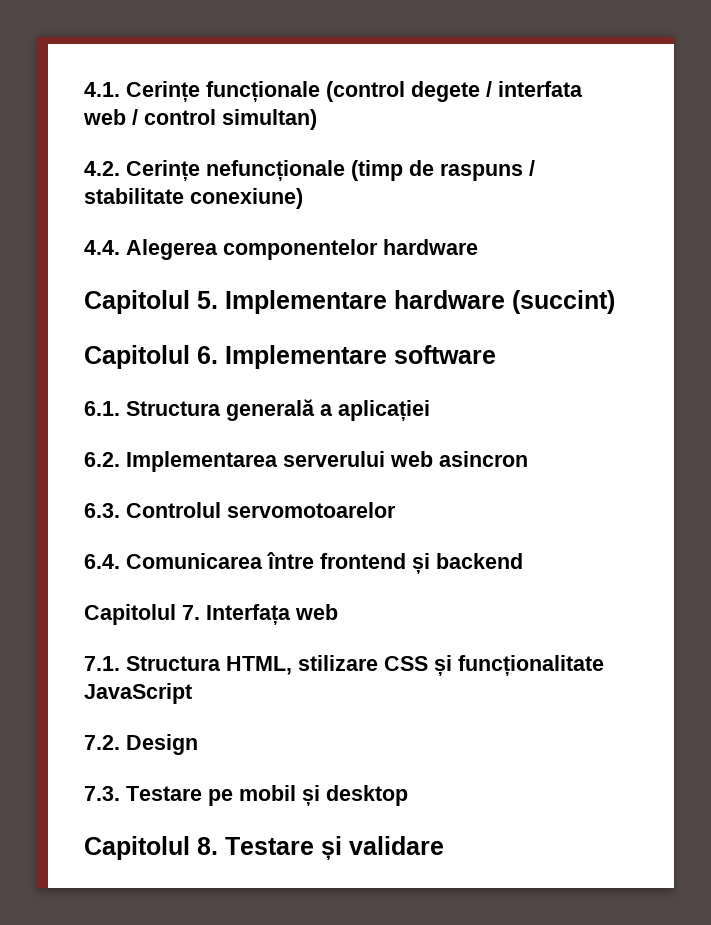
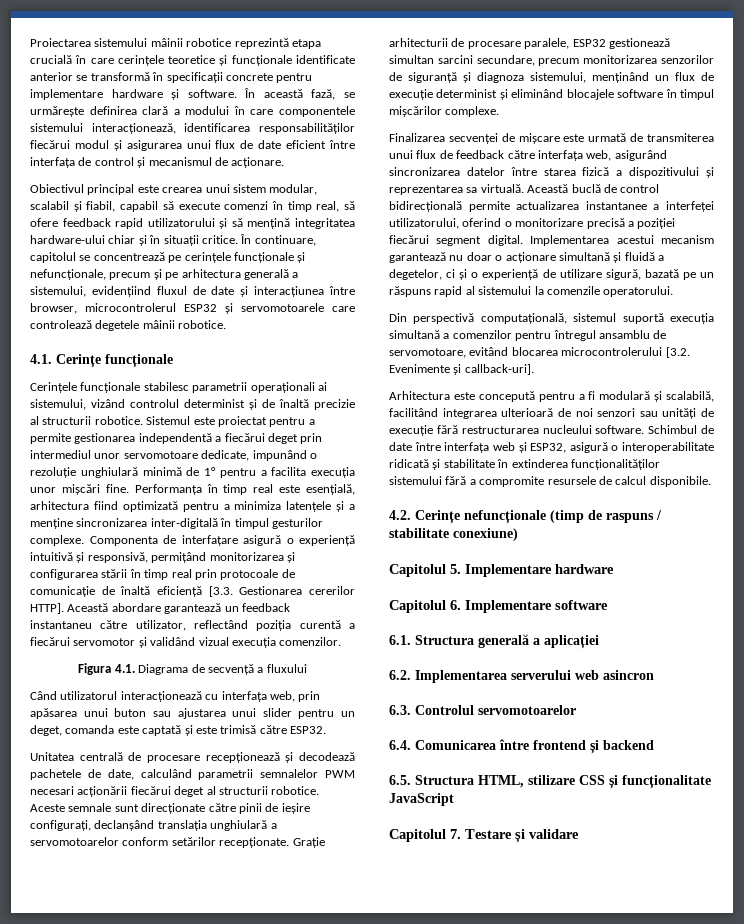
[84,81,583,102] [83,109,317,130] 4.1. Cerințe funcționale (control degete / interfata web / control simultan) -> [30,38,321,49] [30,55,355,66] [30,72,313,83] [30,88,355,100] [30,106,356,117] [30,123,355,134] [30,140,355,151] [30,157,285,168] [30,184,318,195] [30,201,355,212] [30,218,355,229] [30,234,316,246] [30,252,306,263] [30,269,299,280] [30,286,355,297] [30,303,355,314] [30,320,227,331] [30,354,173,368] [30,382,327,393] [30,399,355,410] [30,416,315,427] [30,433,323,444] [30,450,317,461] [30,467,355,478] [30,484,355,495] [30,501,355,512] [30,518,323,529] [30,535,355,546] [30,552,295,563] [30,569,295,580] [30,586,355,597] [30,603,290,614] [30,620,355,631] [30,637,342,648] [78,663,307,675] [30,691,321,702] [30,708,355,719] [30,725,326,736] [30,752,355,763] [30,769,355,780] [30,786,320,797] [30,803,310,814] [30,820,277,831] [30,837,325,848] [389,38,670,49] [389,55,714,66] [389,72,714,83] [389,89,714,100] [389,106,500,117] [389,133,714,144] [389,150,667,161] [389,167,714,178] [389,184,660,195] [389,201,714,212] [389,218,676,229] [389,235,714,246] [389,252,664,263] [389,269,714,280] [389,286,674,297] [389,313,714,324] [389,330,667,341] [389,347,690,358] [389,364,534,375] [389,391,714,402] [389,408,714,419] [389,425,714,436] [389,442,714,453] [389,459,660,470] [389,476,711,487] Proiectarea sistemului mâinii robotice reprezintă etapa crucială în care cerințele teoretice și funcționale identificate anterior se transformă în specificații concrete pentru implementare hardware și software. În această fază, se urmărește definirea clară a modului în care componentele sistemului interacționează, identificarea responsabilităților fiecărui modul și asigurarea unui flux de date eficient între interfața de control și mecanismul de acționare. // Obiectivul principal este crearea unui sistem modular, scalabil și fiabil, capabil să execute comenzi în timp real, să ofere feedback rapid utilizatorului și să mențină integritatea hardware-ului chiar și în situații critice. În continuare, capitolul se concentrează pe cerințele funcționale și nefuncționale, precum și pe arhitectura generală a sistemului, evidențiind fluxul de date și interacțiunea între browser, microcontrolerul ESP32 și servomotoarele care controlează degetele mâinii robotice. // 4.1. Cerințe funcționale // Cerințele funcționale stabilesc parametrii operaționali ai sistemului, vizând controlul determinist și de înaltă precizie al structurii robotice. Sistemul este proiectat pentru a permite gestionarea independentă a fiecărui deget prin intermediul unor servomotoare dedicate, impunând o rezoluție unghiulară minimă de 1° pentru a facilita execuția unor mișcări fine. Performanța în timp real este esențială, arhitectura fiind optimizată pentru a minimiza latențele și a menține sincronizarea inter-digitală în timpul gesturilor complexe. Componenta de interfațare asigură o experiență intuitivă și responsivă, permițând monitorizarea și configurarea stării în timp real prin protocoale de comunicație de înaltă eficiență [3.3. Gestionarea cererilor HTTP]. Această abordare garantează un feedback instantaneu către utilizator, reflectând poziția curentă a fiecărui servomotor și validând vizual execuția comenzilor. // Figura 4.1. Diagrama de secvență a fluxului // Când utilizatorul interacționează cu interfața web, prin apăsarea unui buton sau ajustarea unui slider pentru un deget, comanda este captată și este trimisă către ESP32. // Unitatea centrală de procesare recepționează și decodează pachetele de date, calculând parametrii semnalelor PWM necesari acționării fiecărui deget al structurii robotice. Aceste semnale sunt direcționate către pinii de ieșire configurați, declanșând translația unghiulară a servomotoarelor conform setărilor recepționate. Grație arhitecturii de procesare paralele, ESP32 gestionează simultan sarcini secundare, precum monitorizarea senzorilor de siguranță și diagnoza sistemului, menținând un flux de execuție determinist și eliminând blocajele software în timpul mișcărilor complexe. // Finalizarea secvenței de mișcare este urmată de transmiterea unui flux de feedback către interfața web, asigurând sincronizarea datelor între starea fizică a dispozitivului și reprezentarea sa virtuală. Această buclă de control bidirecțională permite actualizarea instantanee a interfeței utilizatorului, oferind o monitorizare precisă a poziției fiecărui segment digital. Implementarea acestui mecanism garantează nu doar o acționare simultană și fluidă a degetelor, ci și o experiență de utilizare sigură, bazată pe un răspuns rapid al sistemului la comenzile operatorului. // Din perspectivă computațională, sistemul suportă execuția simultană a comenzilor pentru întregul ansamblu de servomotoare, evitând blocarea microcontrolerului [3.2. Evenimente și callback-uri]. // Arhitectura este concepută pentru a fi modulară și scalabilă, facilitând integrarea ulterioară de noi senzori sau unități de execuție fără restructurarea nucleului software. Schimbul de date între interfața web și ESP32, asigură o interoperabilitate ridicată și stabilitate în extinderea funcționalităților sistemului fără a compromite resursele de calcul disponibile.
[84,239,478,260] // 4.4. Alegerea componentelor hardware -> (518, 534) none
[512,290,615,314] (succint) -> (614, 569) none
[84,604,338,625] [84,656,120,671] Capitolul 7. Interfața web // 7.1. -> [389,775,411,785] 6.5.
[84,734,198,755] [84,785,408,806] [84,836,218,860] // 7.2. Design // 7.3. Testare pe mobil și desktop // Capitolul 8. -> [389,829,461,842] // Capitolul 7.

